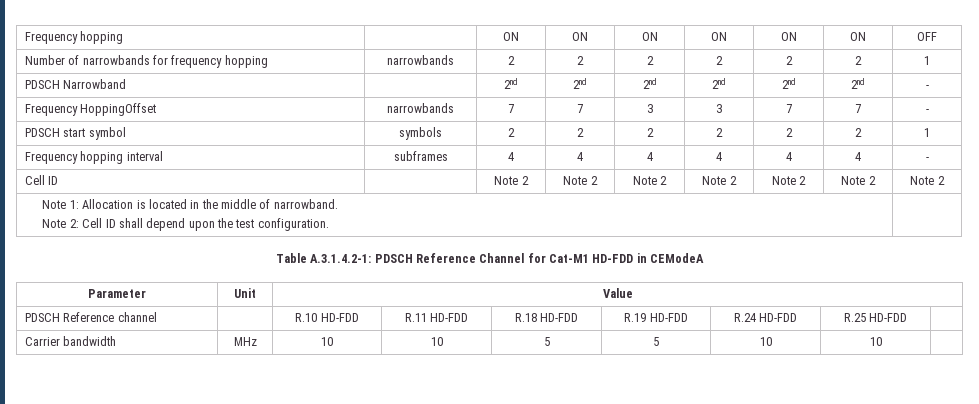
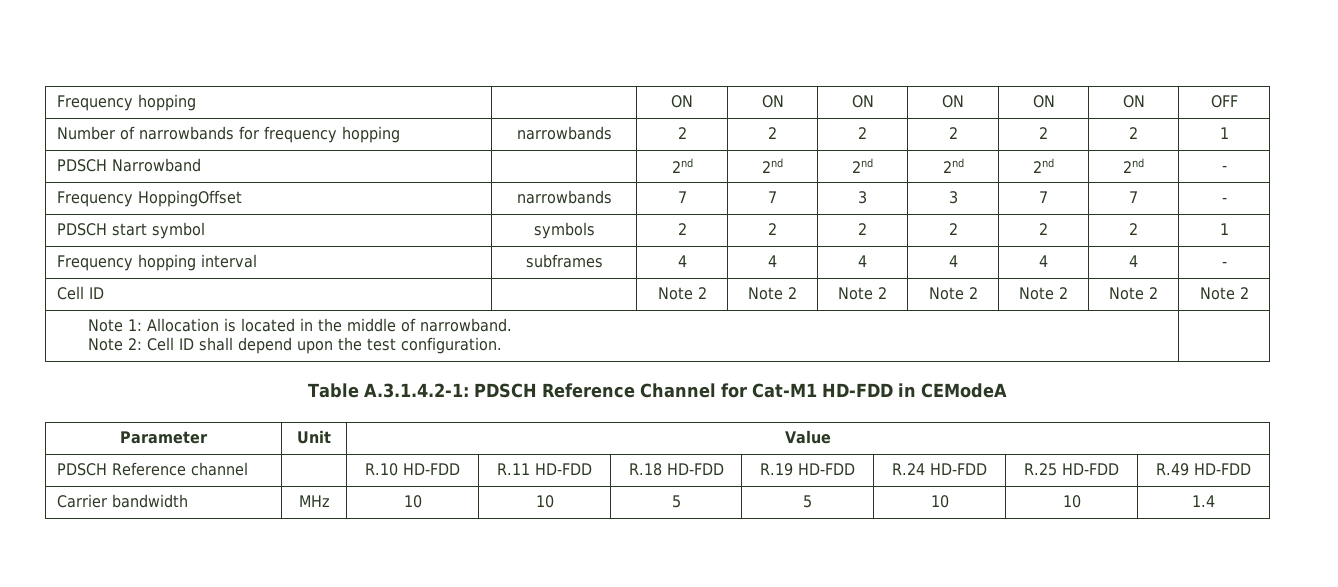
(908, 317) none -> [1156,463,1251,476] R.49 HD-FDD
(882, 341) none -> [1192,495,1215,507] 1.4

